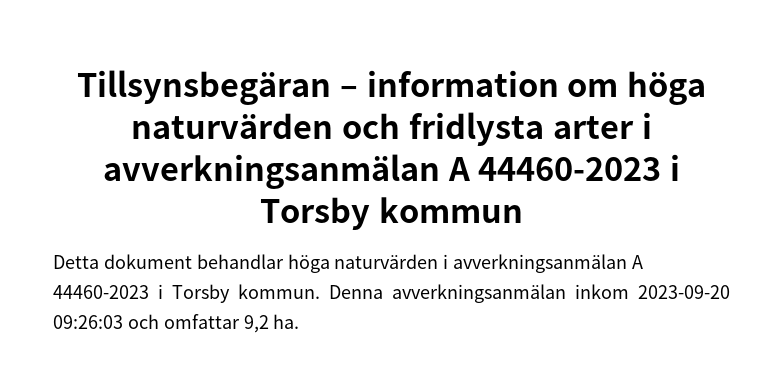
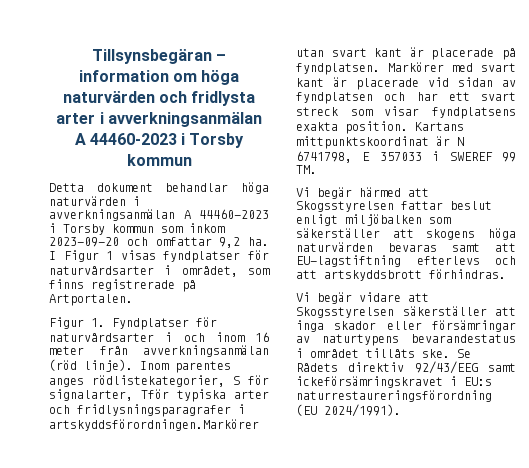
[238,284,566,303] kommun. Denna avverkningsanmälan -> [112,224,183,233] kommun som
[53,315,123,329] 09:26:03 -> (119, 242) none
(300, 321) none -> [49,250,269,263] [49,265,270,277] [49,279,196,292] [49,294,133,306] [49,317,217,330] [49,332,269,342] [49,345,269,357] [49,359,231,373] [49,375,269,387] [49,389,269,402] [49,404,245,417] [49,419,259,431] [296,47,516,60] [296,62,516,75] [296,77,516,90] [296,92,516,104] [296,106,516,119] [296,121,464,134] [296,136,464,149] [296,151,516,163] [296,165,317,174] [296,187,429,199] [296,201,492,212] [296,214,451,226] [296,228,516,240] [296,242,516,252] [296,255,516,267] [296,269,506,281] [296,292,429,304] [296,306,516,318] [296,320,516,332] [296,334,516,346] [296,348,471,358] [296,361,516,374] [296,376,492,388] [296,390,492,402] [296,404,401,417] I Figur 1 visas fyndplatser för naturvårdsarter i området, som finns registrerade på Artportalen. // Figur 1. Fyndplatser för naturvårdsarter i och inom 16 meter från avverkningsanmälan (röd linje). Inom parentes anges rödlistekategorier, S för signalarter, Tför typiska arter och fridlysningsparagrafer i artskyddsförordningen.Markörer utan svart kant är placerade på fyndplatsen. Markörer med svart kant är placerade vid sidan av fyndplatsen och har ett svart streck som visar fyndplatsens exakta position. Kartans mittpunktskoordinat är N 6741798, E 357033 i SWEREF 99 TM. // Vi begär härmed att Skogsstyrelsen fattar beslut enligt miljöbalken som säkerställer att skogens höga naturvärden bevaras samt att EU-lagstiftning efterlevs och att artskyddsbrott förhindras. // Vi begär vidare att Skogsstyrelsen säkerställer att inga skador eller försämringar av naturtypens bevarandestatus i området tillåts ske. Se Rådets direktiv 92/43/EEG samt ickeförsämringskravet i EU:s naturrestaureringsförordning (EU 2024/1991).

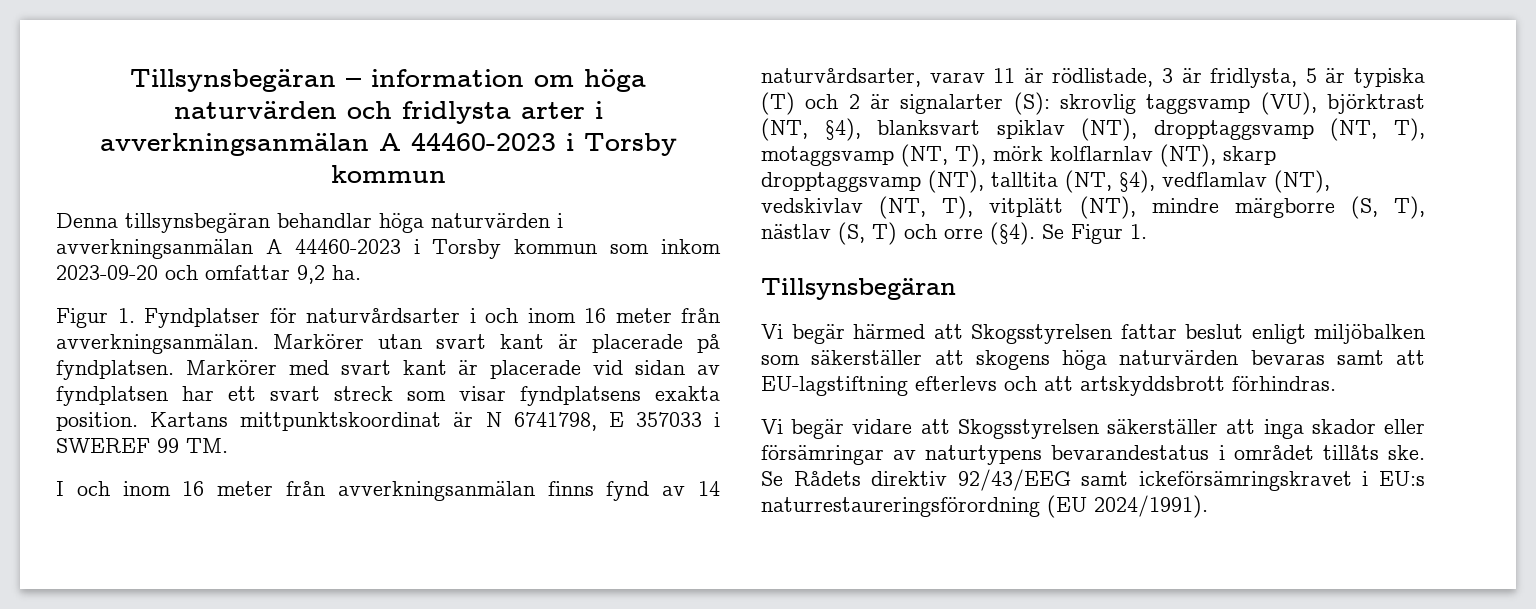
[49,183,153,192] Detta dokument -> [56,213,270,233] Denna tillsynsbegäran
[49,250,269,263] [49,265,270,277] [49,279,196,292] [49,294,133,306] I Figur 1 visas fyndplatser för naturvårdsarter i området, som finns registrerade på Artportalen. -> (361, 272) none
[143,345,269,357] [49,359,231,373] [49,375,269,387] [49,389,269,402] [49,404,245,417] [49,419,259,431] avverkningsanmälan (röd linje). Inom parentes anges rödlistekategorier, S för signalarter, Tför typiska arter och fridlysningsparagrafer i artskyddsförordningen.Markörer -> [56,334,364,354] avverkningsanmälan. Markörer
[384,92,406,101] och -> (168, 396) none
(317, 169) none -> [56,481,720,501] [761,68,1425,88] [761,92,1425,115] [761,118,1425,141] [761,144,1276,167] [761,170,1330,193] [761,196,1425,219] [761,222,1147,245] [761,278,956,300] // I och inom 16 meter från avverkningsanmälan finns fynd av 14 naturvårdsarter, varav 11 är rödlistade, 3 är fridlysta, 5 är typiska (T) och 2 är signalarter (S): skrovlig taggsvamp (VU), björktrast (NT, §4), blanksvart spiklav (NT), dropptaggsvamp (NT, T), motaggsvamp (NT, T), mörk kolflarnlav (NT), skarp dropptaggsvamp (NT), talltita (NT, §4), vedflamlav (NT), vedskivlav (NT, T), vitplätt (NT), mindre märgborre (S, T), nästlav (S, T) och orre (§4). Se Figur 1. // Tillsynsbegäran

